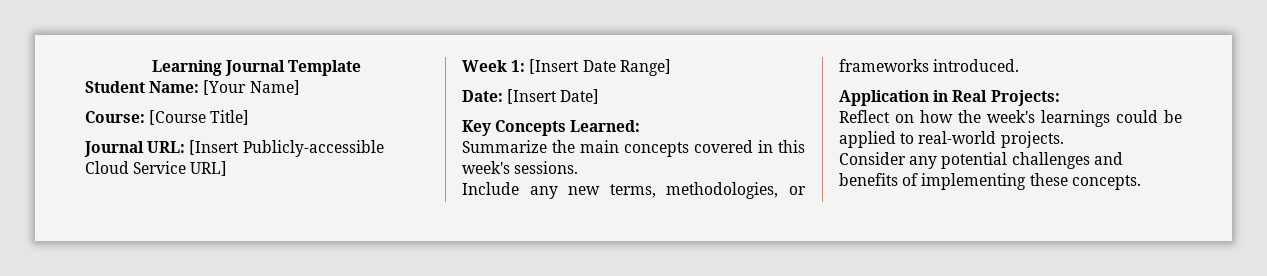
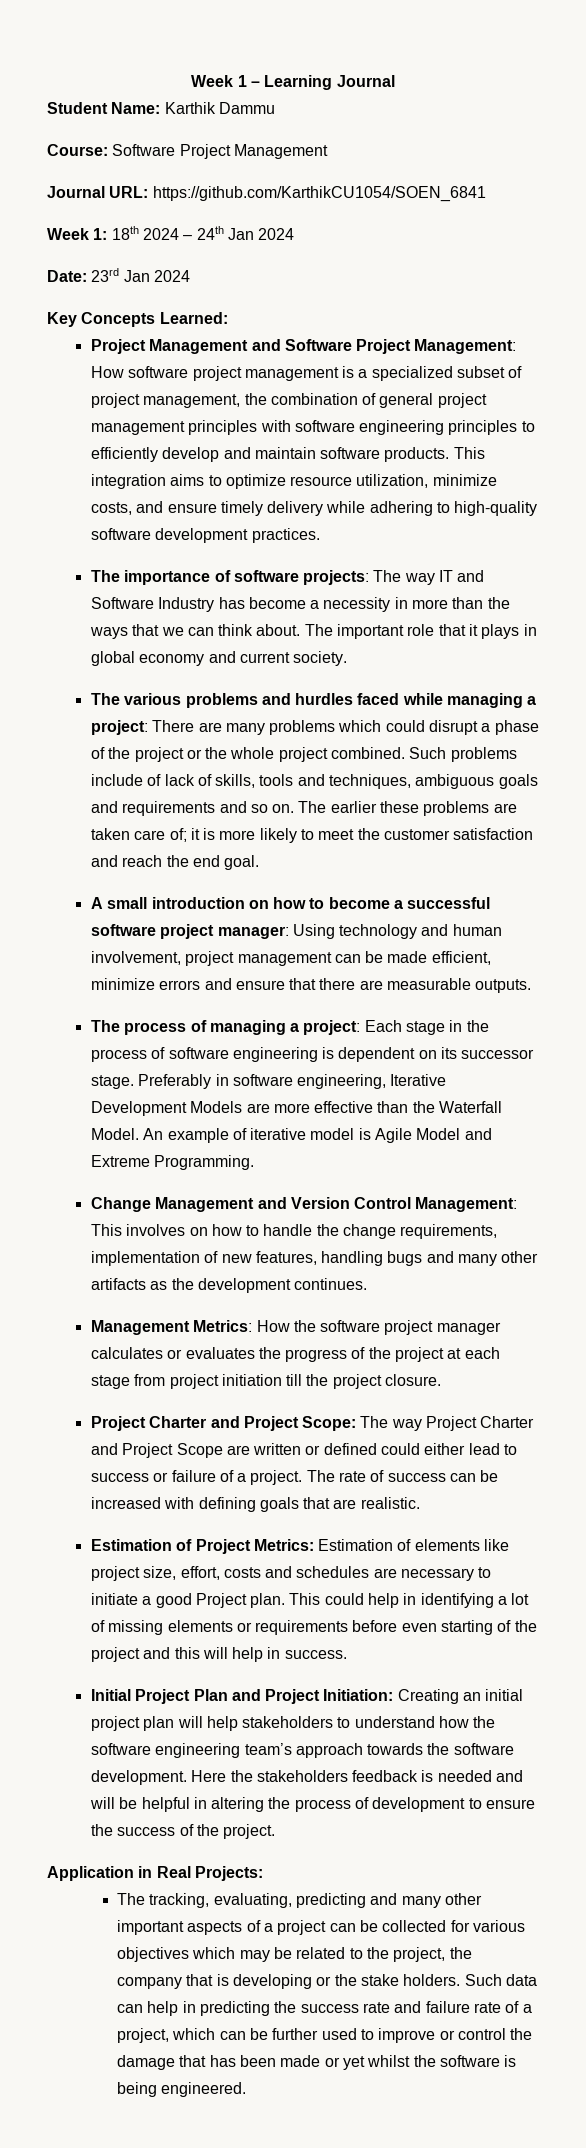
(151, 68) none -> [191,75,260,87] Week 1 –
[288,60,362,76] Template -> (395, 81) none
[203,80,300,95] [Your Name] -> [164,102,275,114] Karthik Dammu
[149,110,250,125] [Course Title] -> [112,144,328,159] Software Project Management
[189,140,384,157] [85,161,228,176] [462,59,671,76] [462,89,600,104] [462,120,641,136] [462,140,805,157] [462,161,579,174] [462,182,806,199] [839,59,1020,72] [839,90,1060,106] [839,110,1182,127] [839,131,1064,148] [839,152,1123,169] [839,173,1141,190] [Insert Publicly-accessible Cloud Service URL] // Week 1: [Insert Date Range] // Date: [Insert Date] // Key Concepts Learned: // Summarize the main concepts covered in this week's sessions. // Include any new terms, methodologies, or frameworks introduced. // Application in Real Projects: // Reflect on how the week's learnings could be applied to real-world projects. // Consider any potential challenges and benefits of implementing these concepts. -> [152,186,486,202] [47,226,295,240] [47,268,190,282] [47,312,228,327] [90,339,517,354] [90,366,523,381] [90,393,487,408] [90,420,535,435] [90,447,485,462] [90,474,497,489] [90,501,538,516] [90,528,320,543] [90,570,485,585] [90,597,510,612] [89,624,537,639] [90,651,348,666] [90,693,537,708] [90,720,539,735] [90,747,517,762] [90,774,538,789] [90,801,517,816] [90,828,534,843] [90,855,260,870] [90,897,491,909] [90,924,502,939] [90,951,491,966] [90,978,532,993] [90,1020,489,1035] [90,1047,535,1062] [90,1074,447,1089] [90,1101,503,1116] [90,1128,492,1143] [90,1155,255,1170] [90,1197,518,1212] [90,1224,498,1239] [90,1251,539,1266] [90,1278,368,1293] [90,1320,501,1335] [90,1347,500,1362] [90,1374,442,1389] [90,1416,535,1431] [90,1443,518,1458] [90,1470,499,1485] [90,1497,420,1512] [90,1539,510,1554] [90,1566,492,1581] [90,1593,530,1608] [90,1620,537,1635] [90,1647,347,1662] [90,1689,524,1704] [90,1716,496,1731] [90,1743,514,1758] [90,1770,524,1785] [89,1797,536,1812] [90,1824,276,1839] [47,1866,263,1881] [117,1893,483,1908] [117,1920,526,1935] [117,1947,472,1962] [117,1974,538,1989] [117,2001,532,2016] [117,2028,533,2043] [117,2055,517,2070] [117,2082,247,2097] https://github.com/KarthikCU1054/SOEN_6841 // Week 1: 18th 2024 – 24th Jan 2024 // Date: 23rd Jan 2024 // Key Concepts Learned: // Project Management and Software Project Management: How software project management is a specialized subset of project management, the combination of general project management principles with software engineering principles to efficiently develop and maintain software products. This integration aims to optimize resource utilization, minimize costs, and ensure timely delivery while adhering to high-quality software development practices. // The importance of software projects: The way IT and Software Industry has become a necessity in more than the ways that we can think about. The important role that it plays in global economy and current society. // The various problems and hurdles faced while managing a project: There are many problems which could disrupt a phase of the project or the whole project combined. Such problems include of lack of skills, tools and techniques, ambiguous goals and requirements and so on. The earlier these problems are taken care of; it is more likely to meet the customer satisfaction and reach the end goal. // A small introduction on how to become a successful software project manager: Using technology and human involvement, project management can be made efficient, minimize errors and ensure that there are measurable outputs. // The process of managing a project: Each stage in the process of software engineering is dependent on its successor stage. Preferably in software engineering, Iterative Development Models are more effective than the Waterfall Model. An example of iterative model is Agile Model and Extreme Programming. // Change Management and Version Control Management: This involves on how to handle the change requirements, implementation of new features, handling bugs and many other artifacts as the development continues. // Management Metrics: How the software project manager calculates or evaluates the progress of the project at each stage from project initiation till the project closure. // Project Charter and Project Scope: The way Project Charter and Project Scope are written or defined could either lead to success or failure of a project. The rate of success can be increased with defining goals that are realistic. // Estimation of Project Metrics: Estimation of elements like project size, effort, costs and schedules are necessary to initiate a good Project plan. This could help in identifying a lot of missing elements or requirements before even starting of the project and this will help in success. // Initial Project Plan and Project Initiation: Creating an initial project plan will help stakeholders to understand how the software engineering team’s approach towards the software development. Here the stakeholders feedback is needed and will be helpful in altering the process of development to ensure the success of the project. // Application in Real Projects: // The tracking, evaluating, predicting and many other important aspects of a project can be collected for various objectives which may be related to the project, the company that is developing or the stake holders. Such data can help in predicting the success rate and failure rate of a project, which can be further used to improve or control the damage that has been made or yet whilst the software is being engineered.

